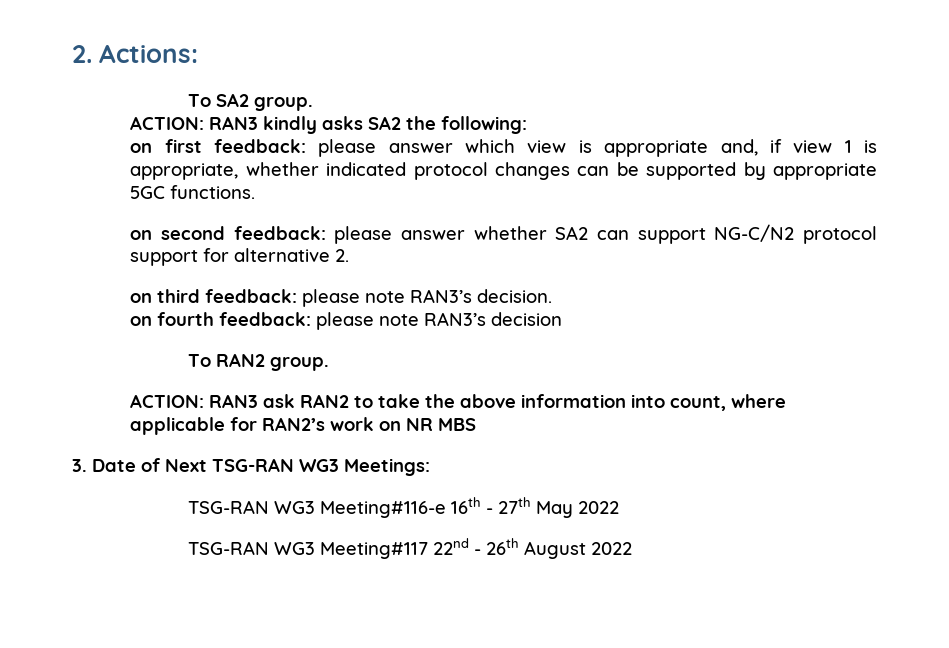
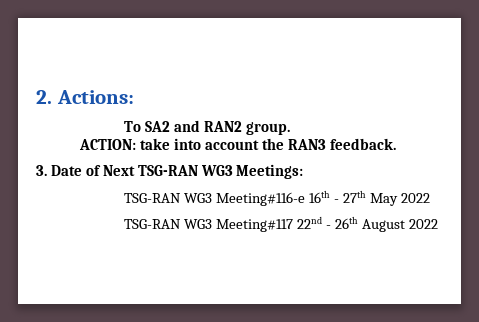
[254,97,314,111] [130,116,528,134] [130,139,878,157] [130,162,877,180] [130,185,256,199] [130,224,878,244] [130,248,350,266] [130,289,553,307] [130,312,563,330] [188,353,330,371] [130,394,787,411] [130,417,477,435] group. // ACTION: RAN3 kindly asks SA2 the following: // on first feedback: please answer which view is appropriate and, if view 1 is appropriate, whether indicated protocol changes can be supported by appropriate 5GC functions. // on second feedback: please answer whether SA2 can support NG-C/N2 protocol support for alternative 2. // on third feedback: please note RAN3’s decision. // on fourth feedback: please note RAN3’s decision // To RAN2 group. // ACTION: RAN3 ask RAN2 to take the above information into count, where applicable for RAN2’s work on NR MBS -> [174,120,291,135] [79,138,396,150] and RAN2 group. // ACTION: take into account the RAN3 feedback.

